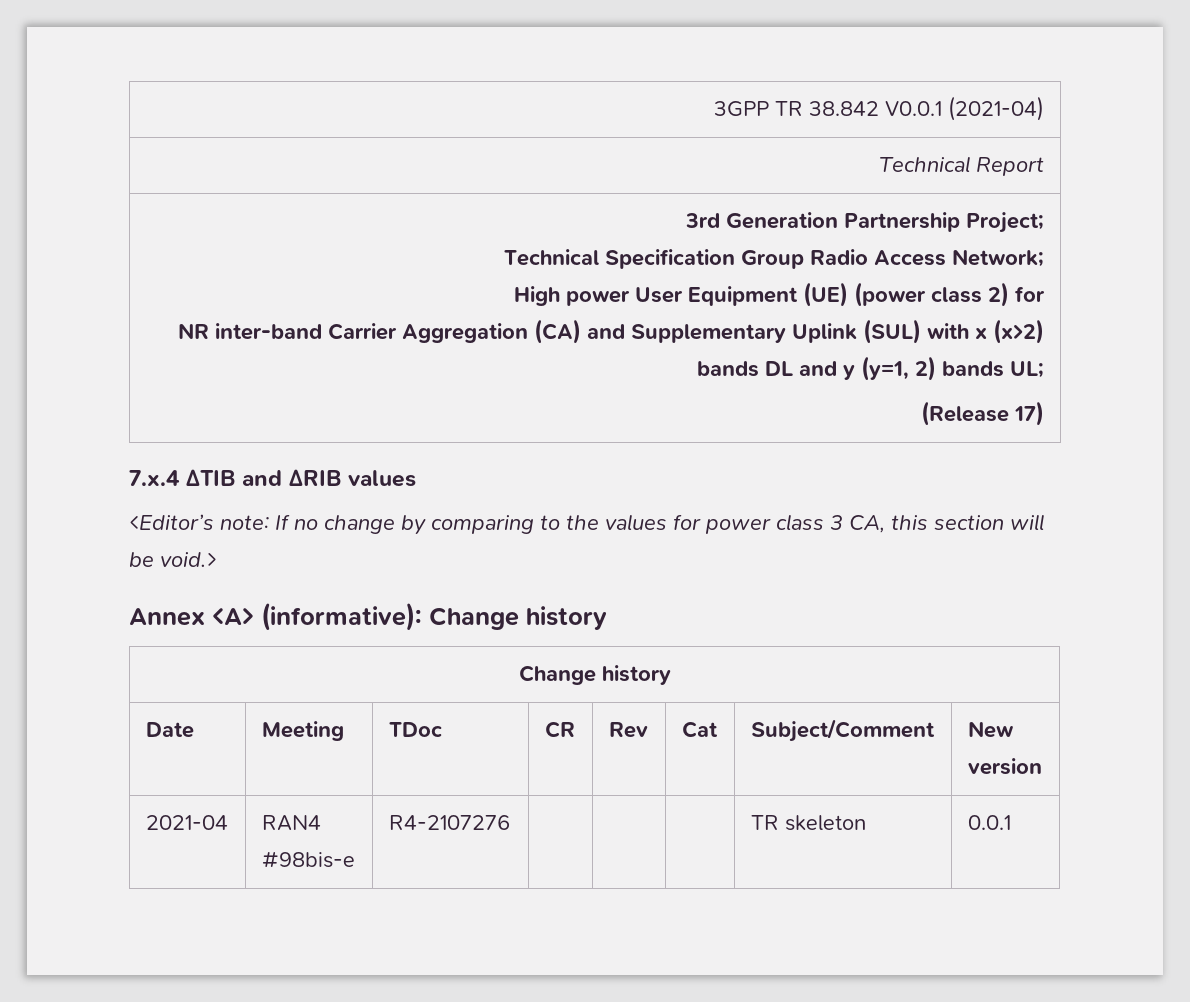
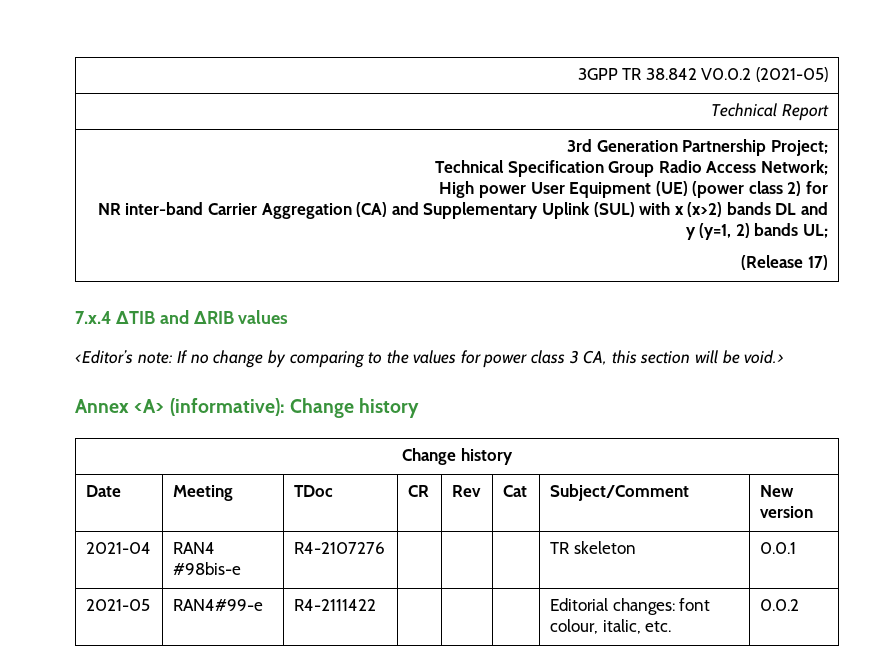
[885,96,1045,121] V0.0.1 (2021-04) -> [701,67,829,82] V0.0.2 (2021-05)
(1011, 822) none -> [85,599,150,611] [172,599,263,611] [293,599,376,611] [549,598,711,615] [549,619,672,634] [759,599,799,611] // 2021-05 | RAN4#99-e | R4-2111422 | | | | Editorial changes: font colour, italic, etc. | 0.0.2

